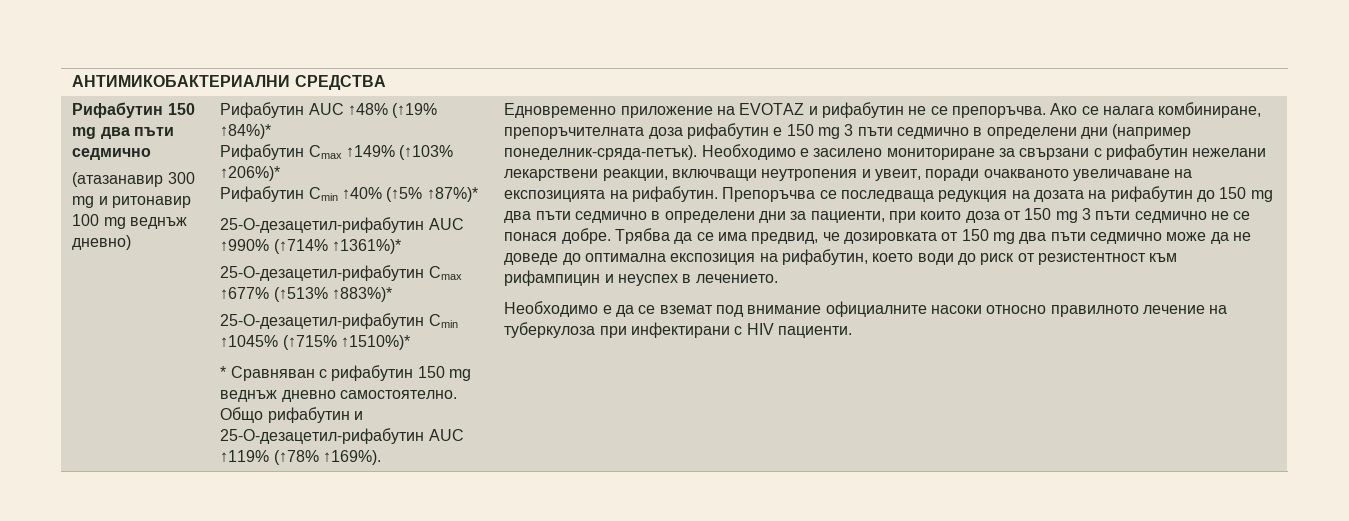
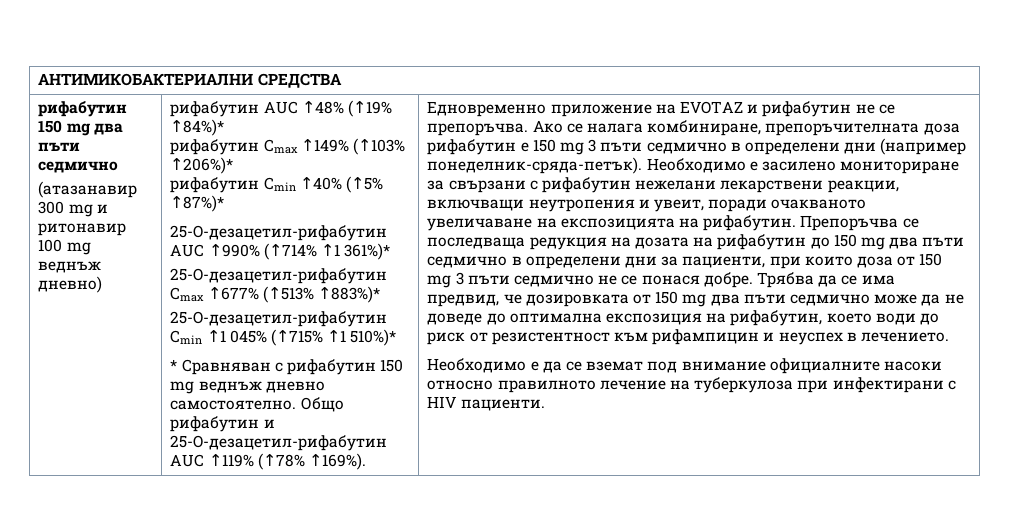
[72,102,164,118] Рифабутин -> [38,101,128,117] рифабутин
[220,102,305,118] Рифабутин -> [170,101,260,117] рифабутин
[220,144,305,160] Рифабутин -> [170,139,260,155] рифабутин
[220,186,305,202] Рифабутин -> [170,177,260,193] рифабутин
[332,239,402,254] ↑1361%)* -> [321,243,391,260] ↑1 361%)*
[220,335,411,350] ↑1045% (↑715% ↑1510%)* -> [206,329,397,346] ↑1 045% (↑715% ↑1 510%)*

